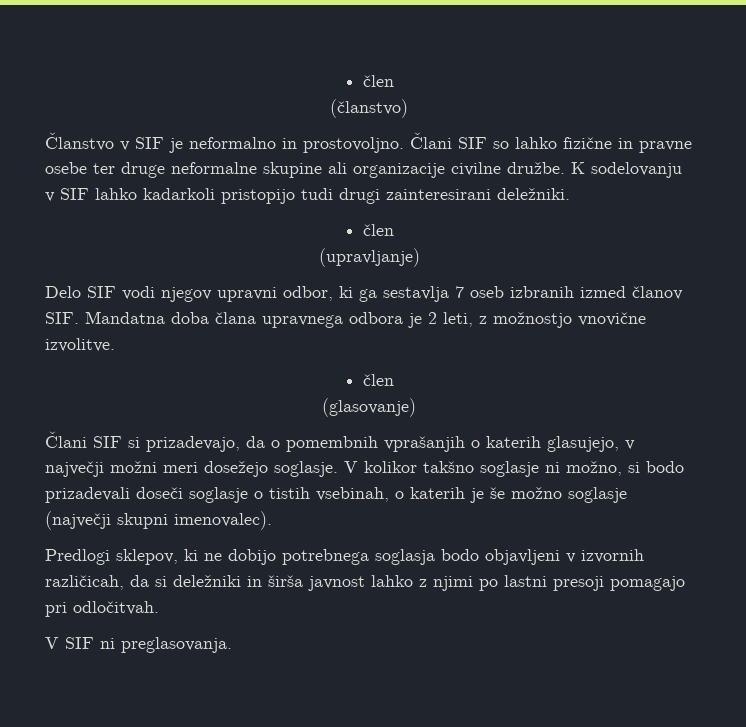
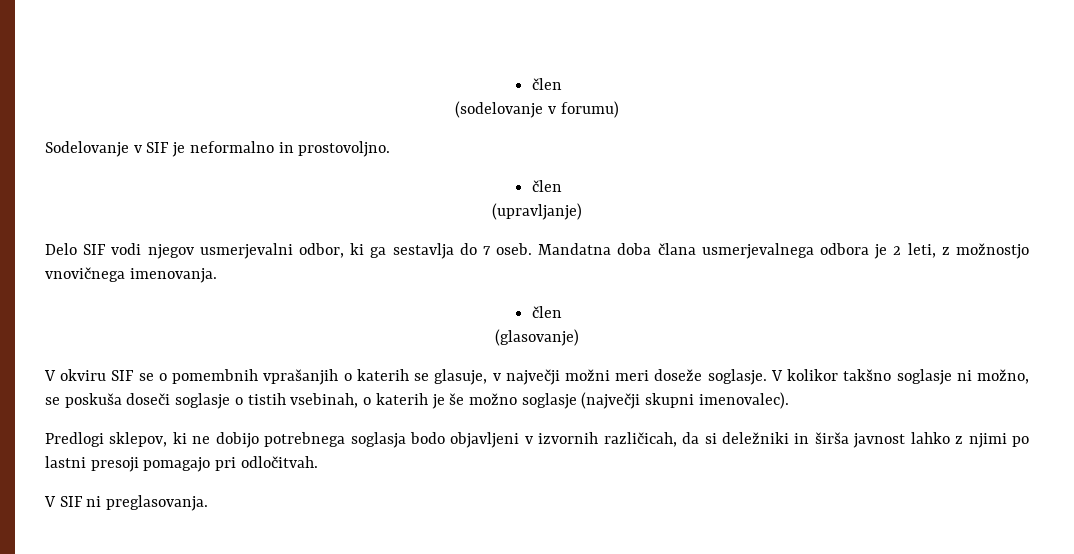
[363,75,395,87] [330,99,408,118] [45,132,114,151] člen // (članstvo) // Članstvo -> [531,78,562,90] [455,101,619,118] [45,141,129,157] člen // (sodelovanje v forumu) // Sodelovanje
[410,132,692,153] [45,162,682,178] [45,188,570,204] Člani SIF so lahko fizične in pravne osebe ter druge neformalne skupine ali organizacije civilne družbe. K sodelovanju v SIF lahko kadarkoli pristopijo tudi drugi zainteresirani deležniki. -> (391, 149) none
[217,287,277,302] upravni -> [199,243,293,259] usmerjevalni
[455,286,683,300] [45,312,79,324] 7 oseb izbranih izmed članov SIF. -> [459,243,533,255] do 7 oseb.
[262,315,343,328] upravnega -> [701,243,814,259] usmerjevalnega
[578,312,646,326] [45,338,115,352] vnovične izvolitve. -> [45,267,217,283] vnovičnega imenovanja.
[45,431,265,452] Člani SIF si prizadevajo, da -> [44,369,154,381] V okviru SIF se
[547,436,619,452] glasujejo, -> [414,369,488,385] se glasuje,
[204,461,268,477] dosežejo -> [654,369,703,381] doseže
[628,461,684,473] [45,487,130,503] si bodo prizadevali -> [45,393,122,408] se poskuša

